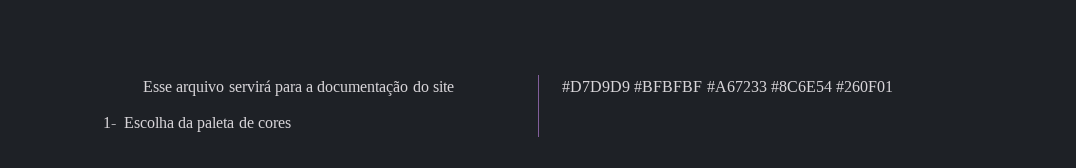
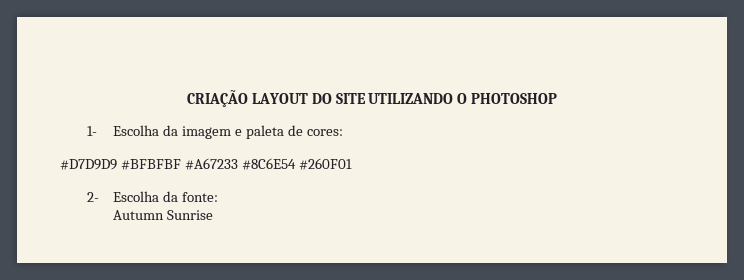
[142,80,455,96] Esse arquivo servirá para a documentação do site -> [186,90,558,107] CRIAÇÃO LAYOUT DO SITE UTILIZANDO O PHOTOSHOP
(193, 122) none -> [182,126,242,139] imagem e
[257,120,291,128] cores -> [306,129,343,136] cores:
(894, 86) none -> [86,191,219,202] [113,210,214,220] // 2- Escolha da fonte: // Autumn Sunrise

